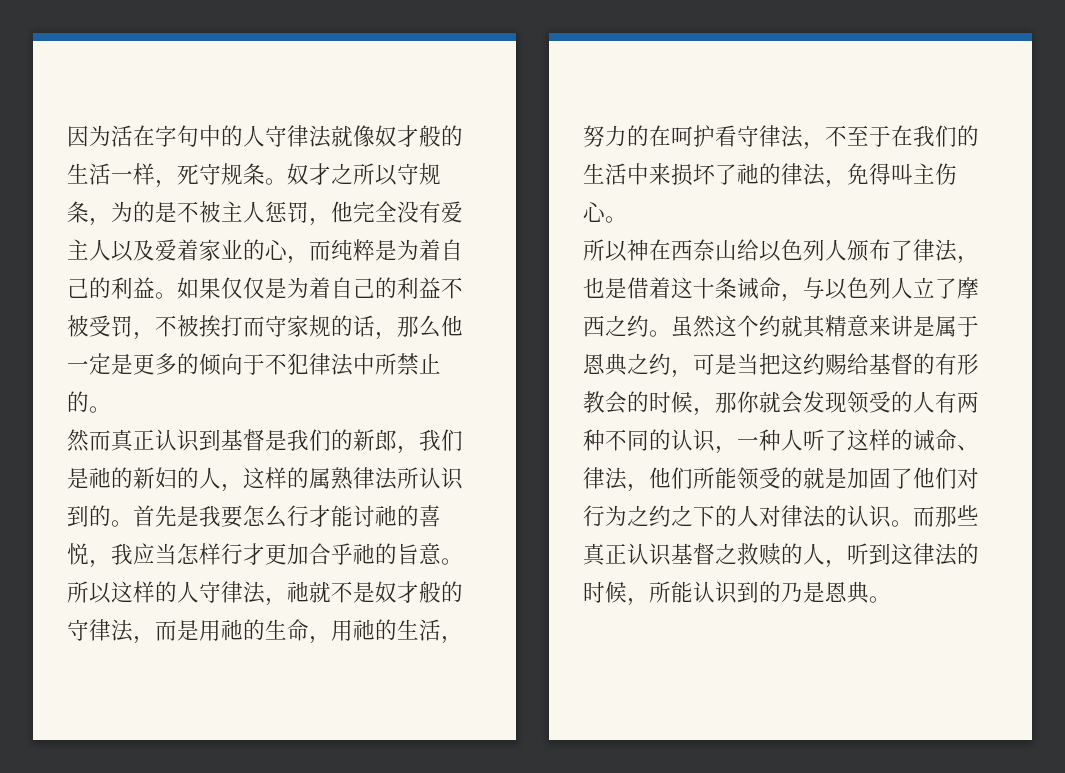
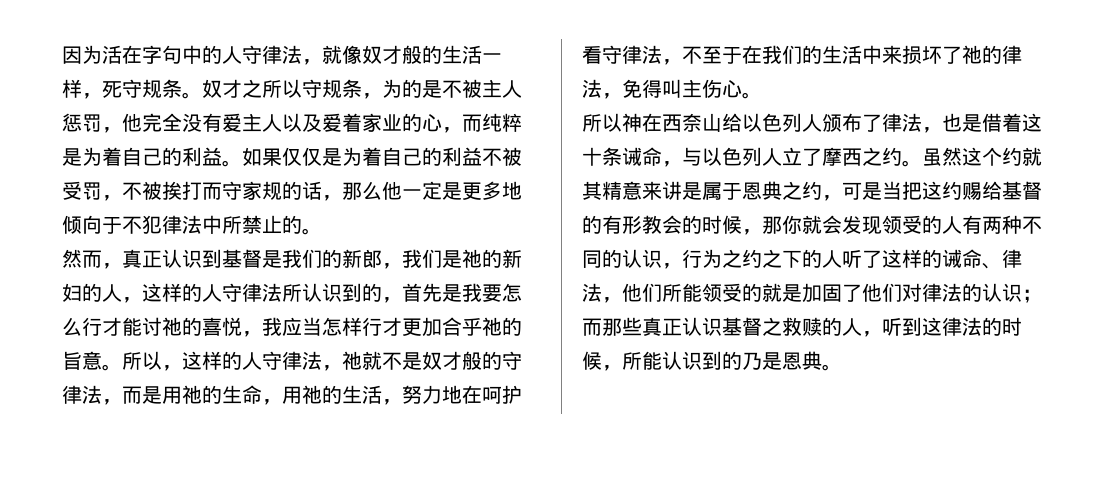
(331, 136) none -> [302,59,322,65] ，
[177,353,199,374] 的 -> [502,181,522,200] 地
(111, 440) none -> [102,263,122,269] ，
[309,467,353,490] 属熟 -> [202,283,242,302] 人守
[111,520,133,527] 。 -> [382,297,402,303] ，
(111, 593) none -> [162,365,182,371] ，
[627,125,649,146] 的 -> [442,385,462,404] 地
[737,429,781,451] 一种 -> [682,249,822,268] 行为之约之下的
[583,505,781,527] 行为之约之下的人对 -> (922, 292) none
[891,520,913,527] 。 -> [1022,289,1042,303] ；

